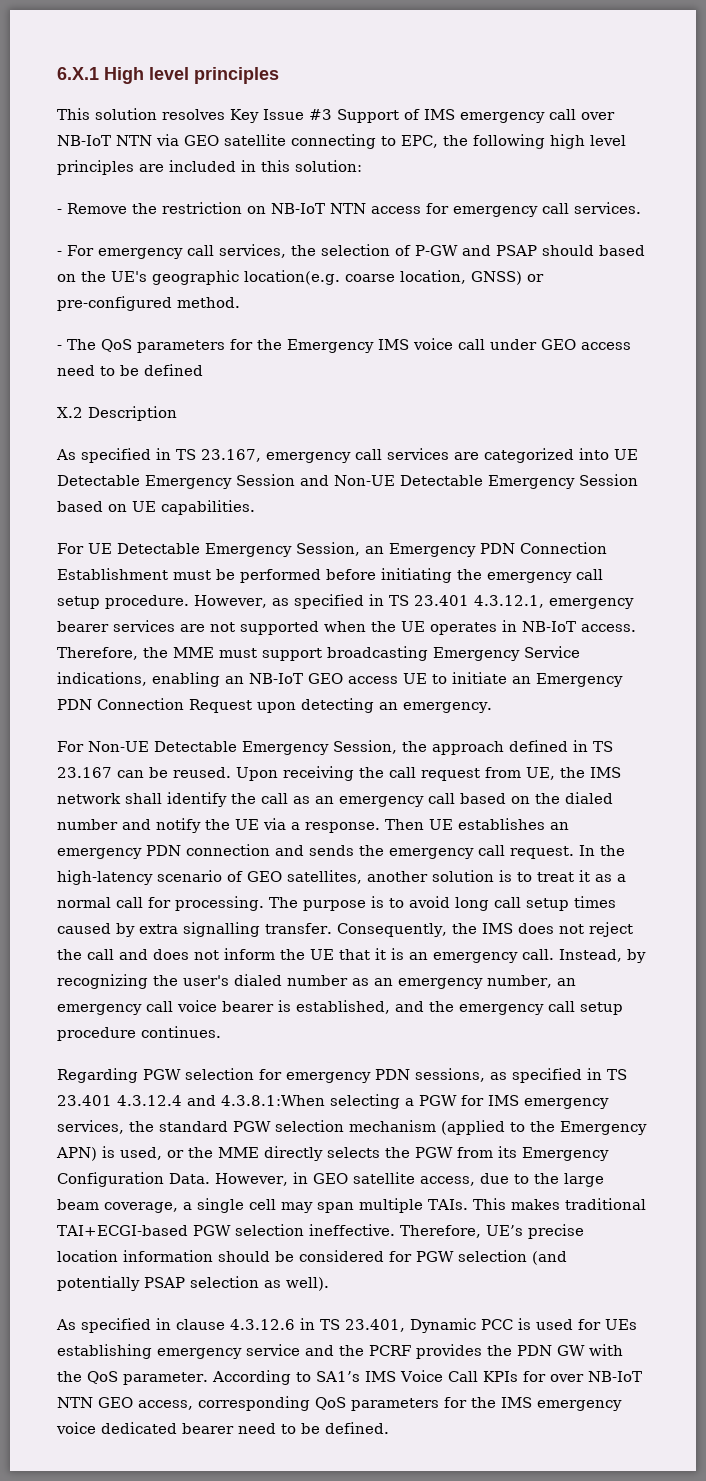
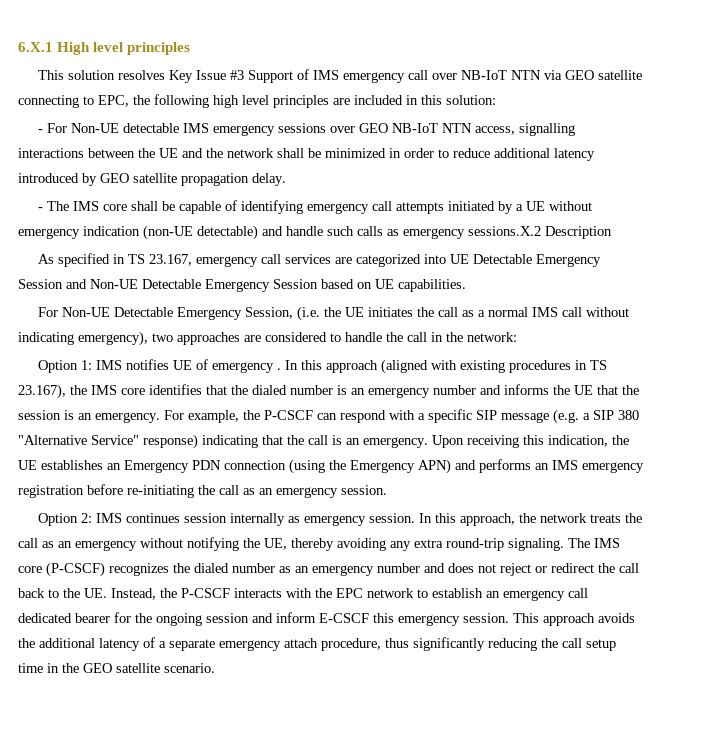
[67,202,641,217] [57,244,645,259] [57,270,544,285] [57,296,240,311] [57,338,631,353] [57,364,203,376] [57,407,83,418] Remove the restriction on NB-IoT NTN access for emergency call services. // - For emergency call services, the selection of P-GW and PSAP should based on the UE's geographic location(e.g. coarse location, GNSS) or pre-configured method. // - The QoS parameters for the Emergency IMS voice call under GEO access need to be defined // X.2 -> [47,123,576,136] [18,148,595,161] [18,173,286,186] [38,200,593,214] [18,225,541,240] For Non-UE detectable IMS emergency sessions over GEO NB-IoT NTN access, signalling interactions between the UE and the network shall be minimized in order to reduce additional latency introduced by GEO satellite propagation delay. // - The IMS core shall be capable of identifying emergency call attempts initiated by a UE without emergency indication (non-UE detectable) and handle such calls as emergency sessions.X.2
[57,542,607,557] [57,568,603,583] [57,594,634,609] [57,620,636,635] [57,646,580,661] [57,672,623,687] [57,698,492,713] // For UE Detectable Emergency Session, an Emergency PDN Connection Establishment must be performed before initiating the emergency call setup procedure. However, as specified in TS 23.401 4.3.12.1, emergency bearer services are not supported when the UE operates in NB-IoT access. Therefore, the MME must support broadcasting Emergency Service indications, enabling an NB-IoT GEO access UE to initiate an Emergency PDN Connection Request upon detecting an emergency. -> (466, 285) none
[402,740,613,755] [57,766,621,781] [57,792,613,807] [57,818,569,833] [57,844,625,859] [57,870,626,885] [57,896,616,911] [57,922,633,937] [57,948,646,963] [57,974,229,989] the approach defined in TS 23.167 can be reused. Upon receiving the call request from UE, the IMS network shall identify the call as an emergency call based on the dialed number and notify the UE via a response. Then UE establishes an emergency PDN connection and sends the emergency call request. In the high-latency scenario of GEO satellites, another solution is to treat it as a normal call for processing. The purpose is to avoid long call setup times caused by extra signalling transfer. Consequently, the IMS does not reject the call and does not inform the UE that it is an emergency call. Instead, by recognizing the user's -> [297,306,630,321] [18,331,517,346] [38,359,608,374] [18,384,639,399] [18,409,639,424] [18,434,629,449] [18,459,644,474] [18,484,387,498] [38,513,643,526] [18,537,620,551] [18,562,190,577] (i.e. the UE initiates the call as a normal IMS call without indicating emergency), two approaches are considered to handle the call in the network: // Option 1: IMS notifies UE of emergency . In this approach (aligned with existing procedures in TS 23.167), the IMS core identifies that the dialed number is an emergency number and informs the UE that the session is an emergency. For example, the P-CSCF can respond with a specific SIP message (e.g. a SIP 380 "Alternative Service" response) indicating that the call is an emergency. Upon receiving this indication, the UE establishes an Emergency PDN connection (using the Emergency APN) and performs an IMS emergency registration before re-initiating the call as an emergency session. // Option 2: IMS continues session internally as emergency session. In this approach, the network treats the call as an emergency without notifying the UE, thereby avoiding any extra round-trip signaling. The IMS core (P-CSCF) recognizes the
[487,975,576,988] [57,1000,623,1015] [57,1026,221,1041] [57,1068,627,1083] [57,1094,609,1109] [57,1120,647,1135] [56,1146,609,1161] [57,1172,604,1187] [57,1198,646,1213] [57,1224,584,1239] [57,1250,567,1265] [57,1276,329,1291] [56,1318,637,1333] [57,1344,623,1359] [57,1370,642,1385] [57,1396,622,1411] [56,1422,389,1434] number, an emergency call voice bearer is established, and the emergency call setup procedure continues. // Regarding PGW selection for emergency PDN sessions, as specified in TS 23.401 4.3.12.4 and 4.3.8.1:When selecting a PGW for IMS emergency services, the standard PGW selection mechanism (applied to the Emergency APN) is used, or the MME directly selects the PGW from its Emergency Configuration Data. However, in GEO satellite access, due to the large beam coverage, a single cell may span multiple TAIs. This makes traditional TAI+ECGI-based PGW selection ineffective. Therefore, UE’s precise location information should be considered for PGW selection (and potentially PSAP selection as well). // As specified in clause 4.3.12.6 in TS 23.401, Dynamic PCC is used for UEs establishing emergency service and the PCRF provides the PDN GW with the QoS parameter. According to SA1’s IMS Voice Call KPIs for over NB-IoT NTN GEO access, corresponding QoS parameters for the IMS emergency voice dedicated bearer need to be defined. -> [377,563,639,576] [18,588,588,601] [18,612,635,626] [18,637,616,651] [18,663,215,673] number and does not reject or redirect the call back to the UE. Instead, the P-CSCF interacts with the EPC network to establish an emergency call dedicated bearer for the ongoing session and inform E-CSCF this emergency session. This approach avoids the additional latency of a separate emergency attach procedure, thus significantly reducing the call setup time in the GEO satellite scenario.

